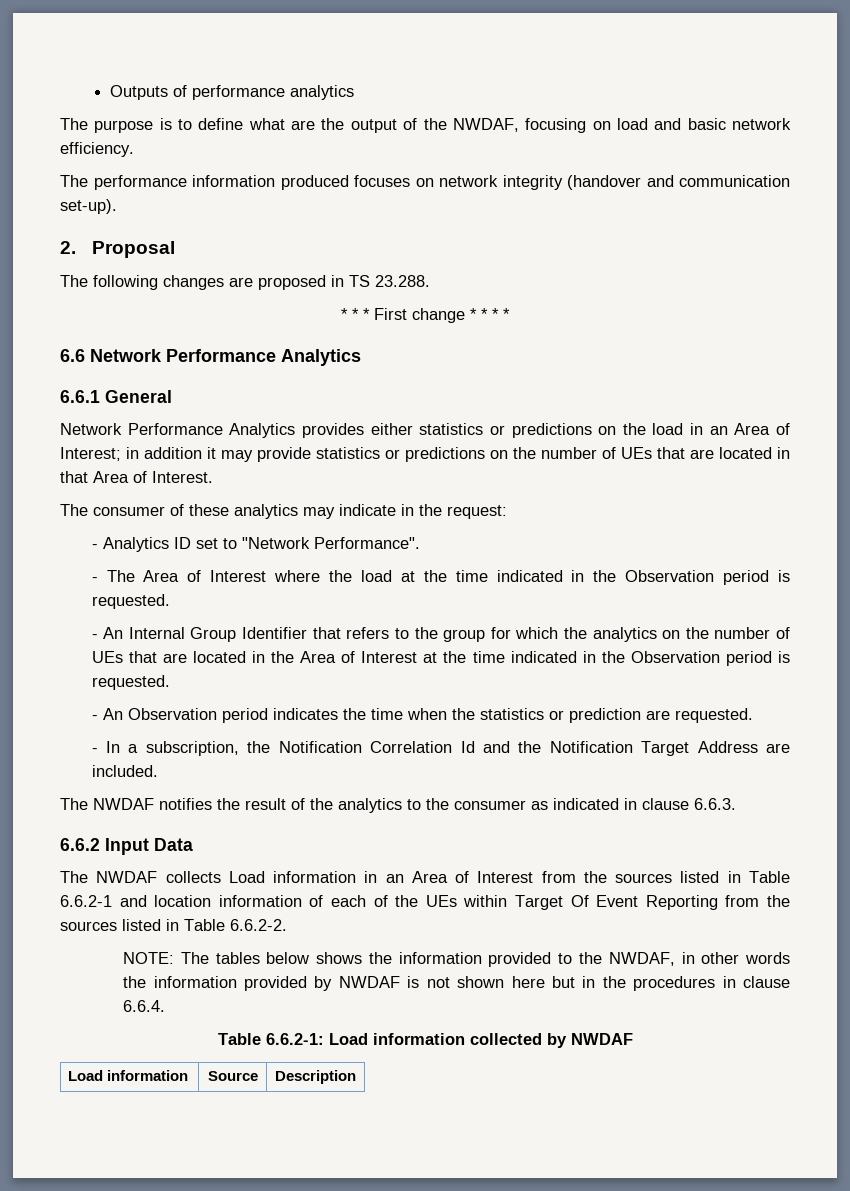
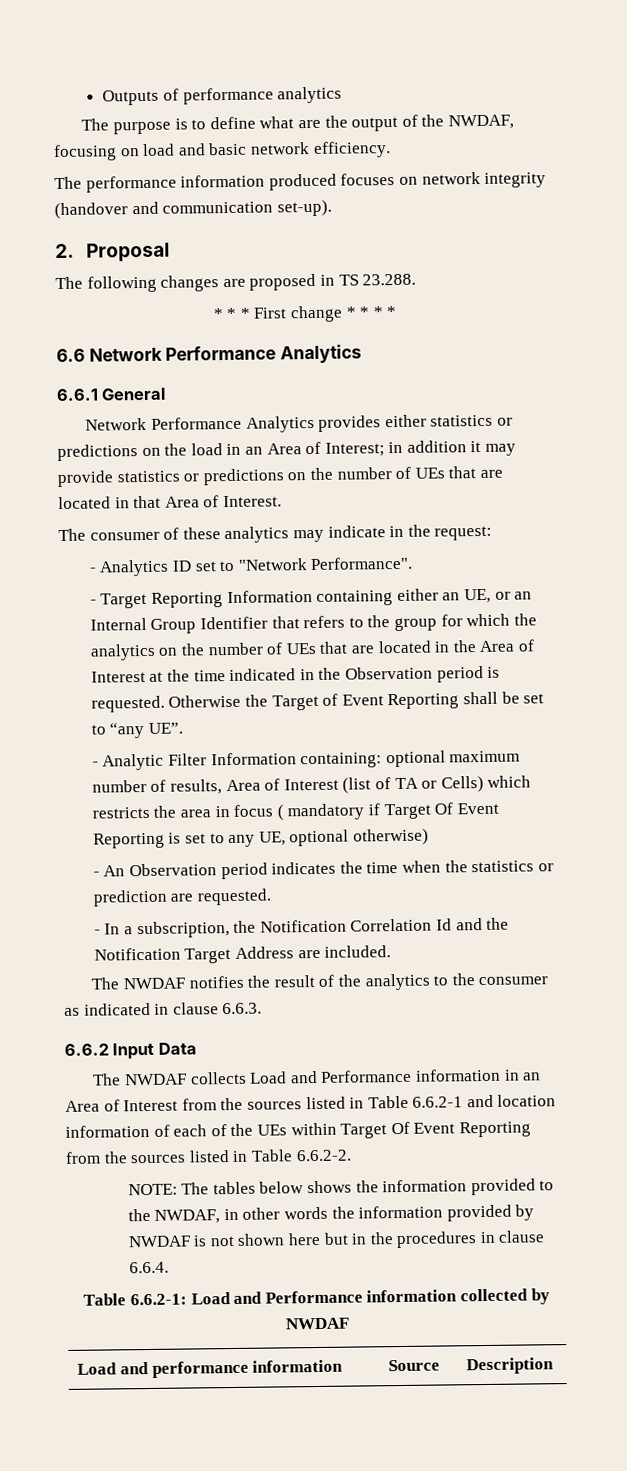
[106,570,790,585] [91,594,170,609] [91,627,124,639] The Area of Interest where the load at the time indicated in the Observation period is requested. // - An -> [100,588,533,609] Target Reporting Information containing either an UE, or an
(170, 682) none -> [168,691,545,711] [90,722,183,739] [91,750,521,771] [91,775,532,795] [91,802,499,821] [92,828,429,849] Otherwise the Target of Event Reporting shall be set to “any UE”. // - Analytic Filter Information containing: optional maximum number of results, Area of Interest (list of TA or Cells) which restricts the area in focus ( mandatory if Target Of Event Reporting is set to any UE, optional otherwise)
(265, 877) none -> [289,1069,413,1084] and Performance
(368, 1039) none -> [233,1290,363,1304] and Performance
(104, 1075) none -> [119,1360,249,1378] and performance

